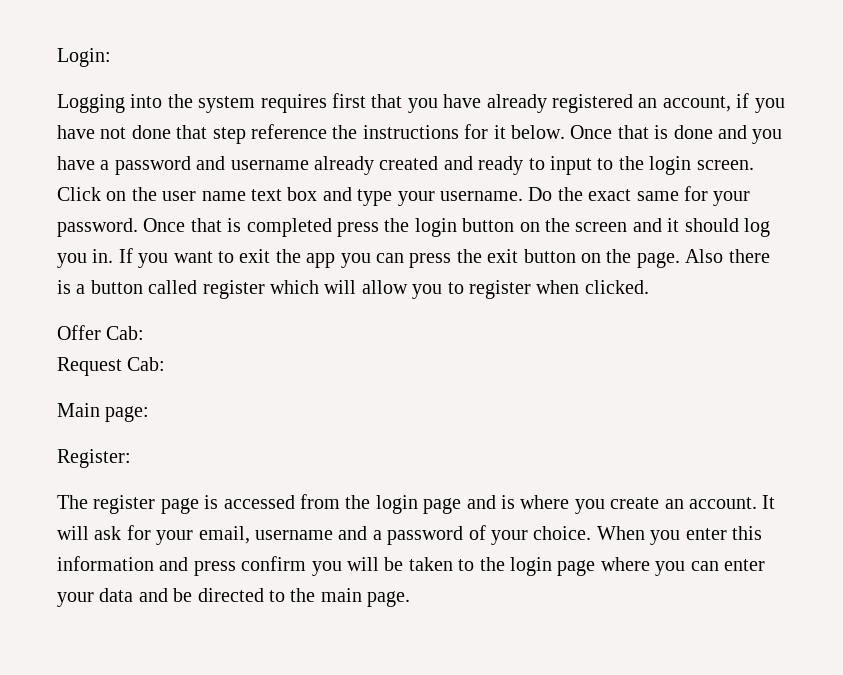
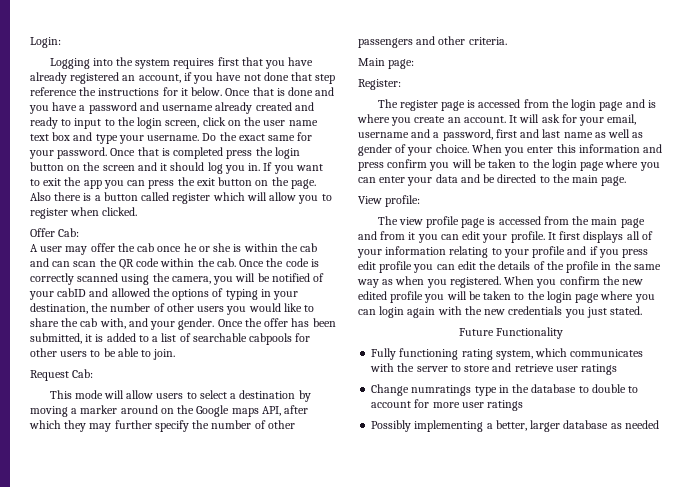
[696,160,754,170] [57,187,101,201] screen. Click -> [165,117,226,128] screen, click
[57,357,166,376] Request Cab: -> [30,243,318,255] [30,258,319,270] [30,273,325,285] [29,288,299,300] [30,303,315,315] [30,318,336,330] [30,333,311,345] [30,348,176,360] [30,369,94,381] [49,390,311,402] [30,405,309,417] [29,420,295,432] [358,36,507,48] A user may offer the cab once he or she is within the cab and can scan the QR code within the cab. Once the code is correctly scanned using the camera, you will be notified of your cabID and allowed the options of typing in your destination, the number of other users you would like to share the cab with, and your gender. Once the offer has been submitted, it is added to a list of searchable cabpools for other users to be able to join. // Request Cab: // This mode will allow users to select a destination by moving a marker around on the Google maps API, after which they may further specify the number of other passengers and other criteria.
[387,526,464,545] password -> [442,129,644,141] [358,144,392,156] password, first and last name as well as gender
(411, 599) none -> [358,195,421,207] [377,216,645,228] [358,231,653,243] [357,246,649,258] [358,261,661,273] [357,276,644,288] [358,291,655,303] [358,306,643,318] [458,327,564,339] [371,348,644,360] [370,363,618,375] [371,384,639,396] [371,399,524,411] [371,420,659,432] // View profile: // The view profile page is accessed from the main page and from it you can edit your profile. It first displays all of your information relating to your profile and if you press edit profile you can edit the details of the profile in the same way as when you registered. When you confirm the new edited profile you will be taken to the login page where you can login again with the new credentials you just stated. // Future Functionality // Fully functioning rating system, which communicates with the server to store and retrieve user ratings // Change numratings type in the database to double to account for more user ratings // Possibly implementing a better, larger database as needed

